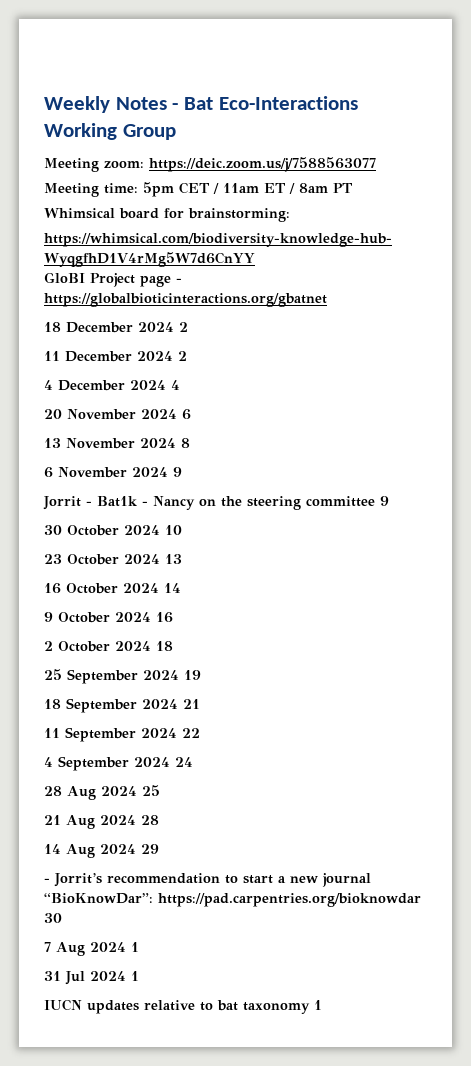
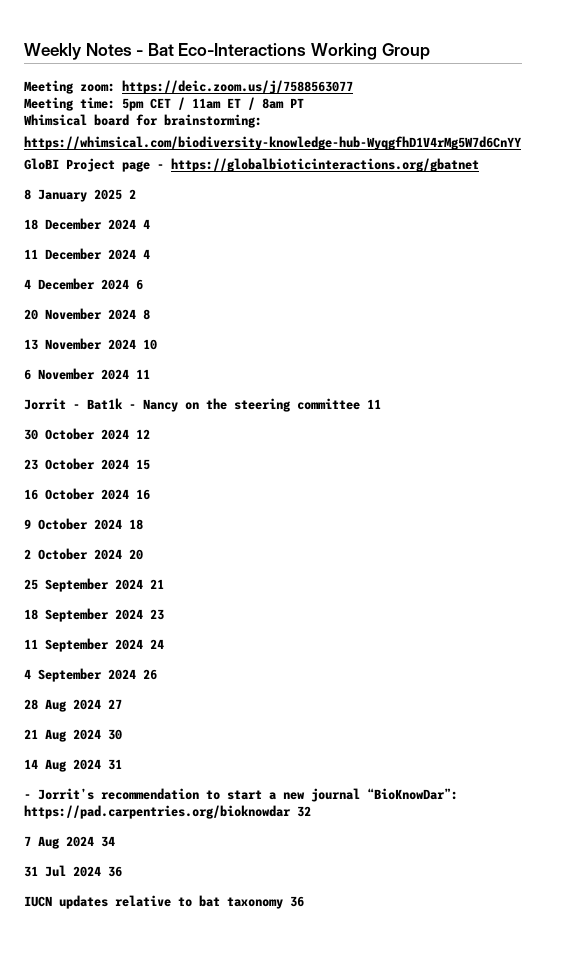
(327, 300) none -> [24,189,136,202] // 8 January 2025 2
[179,322,188,332] 2 -> [143,219,150,229] 4
[178,351,187,361] 2 -> [143,249,150,259] 4
[171,380,180,390] 4 -> [136,279,143,290] 6
[182,409,191,420] 6 -> [143,309,150,320] 8
[181,438,190,448] 8 -> [143,339,157,350] 10
[173,467,182,477] 9 -> [136,369,150,379] 11
[380,496,389,506] 9 -> [367,399,381,409] 11
[165,525,182,535] 10 -> [136,429,150,439] 12
[165,554,182,564] 13 -> [136,459,150,470] 15
[164,583,181,593] 14 -> [136,489,150,500] 16
[156,612,173,623] 16 -> [129,519,143,530] 18
[156,641,173,651] 18 -> [129,549,143,560] 20
[184,670,201,680] 19 -> [150,579,164,589] 21
[183,699,200,709] 21 -> [150,609,164,620] 23
[182,728,200,738] 22 -> [150,639,164,649] 24
[175,757,193,767] 24 -> [143,669,157,680] 26
[142,785,160,796] 25 -> [108,699,122,709] 27
[141,815,159,825] 28 -> [108,729,122,740] 30
[141,844,159,854] 29 -> [108,759,122,770] 31
[44,913,62,923] 30 -> [297,806,311,817] 32
[131,942,139,952] 1 -> [101,836,115,847] 34
[131,971,139,981] 1 -> [108,866,122,877] 36
[314,1000,322,1010] 1 -> [290,896,304,907] 36

